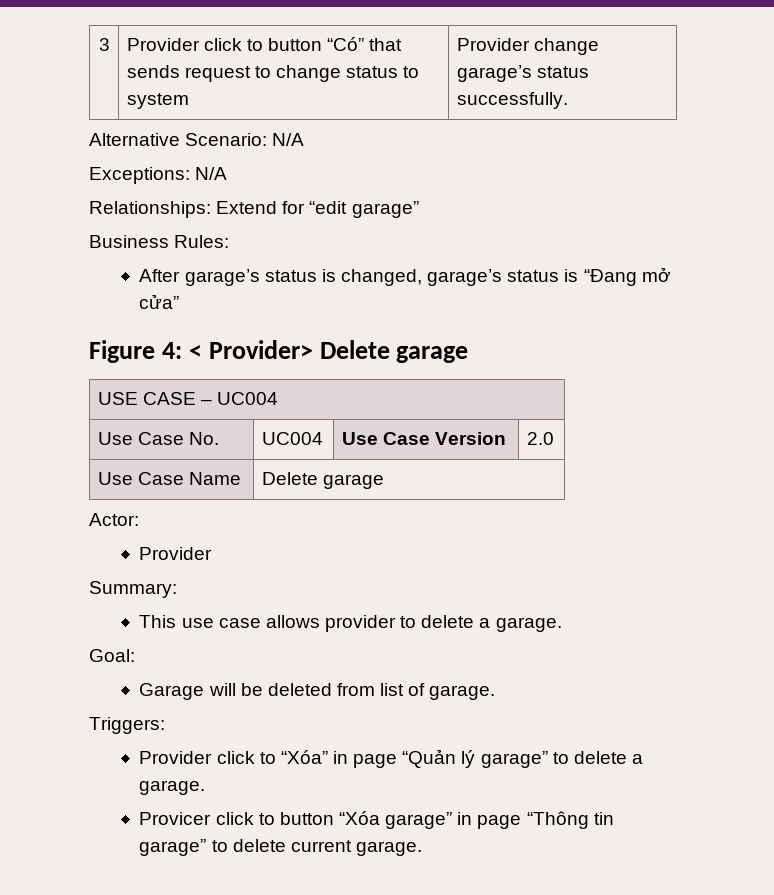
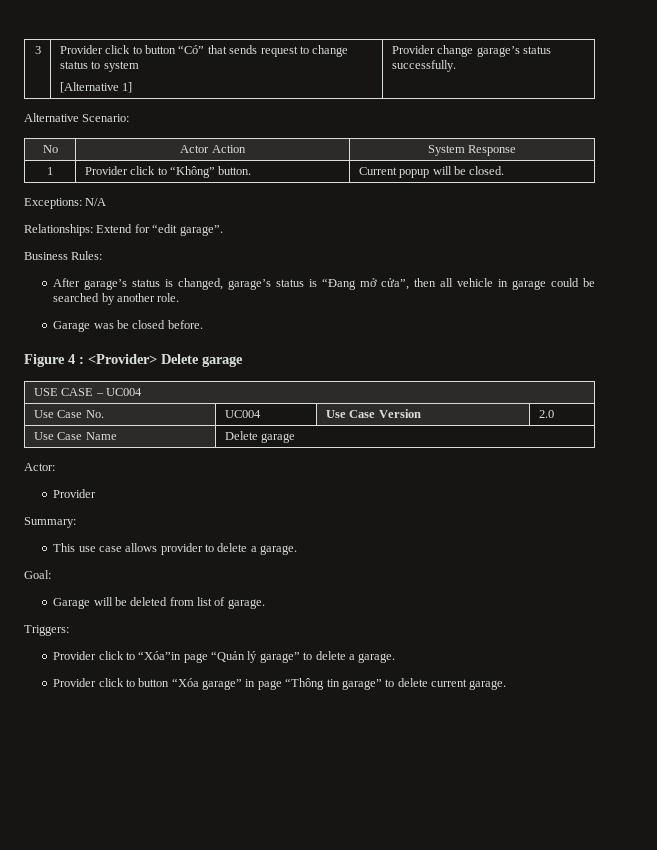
(189, 101) none -> [59,82,133,93] // [Alternative 1]
[272,133,305,146] N/A -> [42,145,58,153] [180,145,246,153] [427,145,517,156] [47,167,53,175] [84,166,252,178] [358,166,505,178] // No | Actor Action | System Response // 1 | Provider click to “Không” button. | Current popup will be closed.
[351,201,419,218] garage” -> [179,225,223,236] garage”.
[139,294,180,309] [89,340,313,363] cửa” // Figure 4: < Provider> -> [381,278,595,290] [53,293,180,305] [53,320,203,332] [24,354,157,367] cửa”, then all vehicle in garage could be searched by another role. // Garage was be closed before. // Figure 4 : <Provider>
[280,750,348,764] “Xóa” in -> [138,651,182,660] “Xóa”in
[139,812,212,825] Provicer -> [53,678,97,687] Provider

